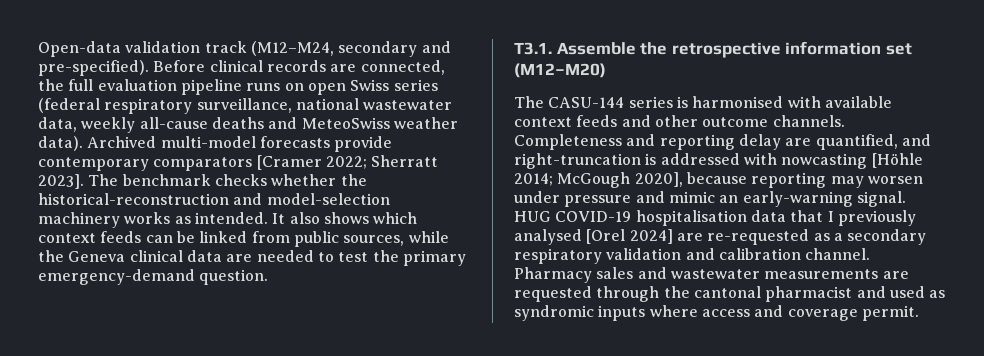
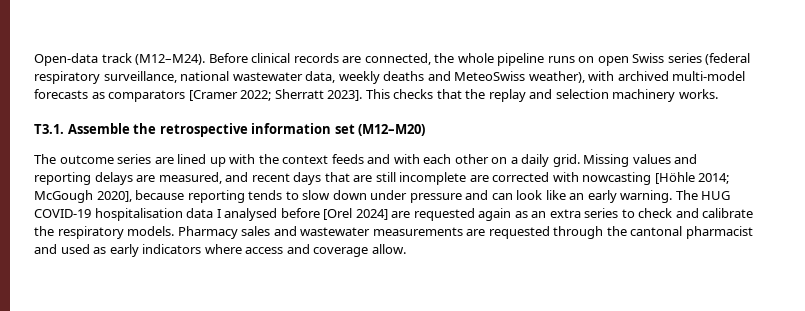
[125,41,451,57] [38,60,149,76] validation track (M12–M24, secondary and pre-specified). -> [101,53,206,65] track (M12–M24).
[68,79,177,91] full evaluation -> [457,53,494,63] whole
[139,117,208,129] all-cause -> (380, 77) none
[393,117,458,129] [38,136,393,152] [38,157,149,171] weather data). Archived multi-model forecasts provide contemporary -> [528,71,746,83] [34,89,105,99] weather), with archived multi-model forecasts as
[88,174,367,186] [38,193,390,205] [38,212,418,228] [38,231,449,247] [38,250,466,266] [38,269,269,285] The benchmark checks whether the historical-reconstruction and model-selection machinery works as intended. It also shows which context feeds can be linked from public sources, while the Geneva clinical data are needed to test the primary emergency-demand question. -> [365,89,718,102] This checks that the replay and selection machinery works.
[548,96,892,108] [514,115,845,127] [514,134,931,150] [514,153,740,169] CASU-144 series is harmonised with available context feeds and other outcome channels. Completeness and reporting delay are quantified, and right-truncation is addressed -> [59,154,698,167] [34,172,550,185] outcome series are lined up with the context feeds and with each other on a daily grid. Missing values and reporting delays are measured, and recent days that are still incomplete are corrected
[830,176,923,188] [514,191,906,207] [514,210,916,226] [514,229,927,245] [514,248,871,264] may worsen under pressure and mimic an early-warning signal. HUG COVID-19 hospitalisation data that I previously analysed [Orel 2024] are re-requested as a secondary respiratory validation and calibration channel. -> [248,190,731,203] [34,208,754,221] [34,226,175,239] tends to slow down under pressure and can look like an early warning. The HUG COVID-19 hospitalisation data I analysed before [Orel 2024] are requested again as an extra series to check and calibrate the respiratory models.
[514,305,646,321] syndromic inputs -> [109,244,202,257] early indicators
[861,305,919,321] permit. -> [371,244,406,254] allow.

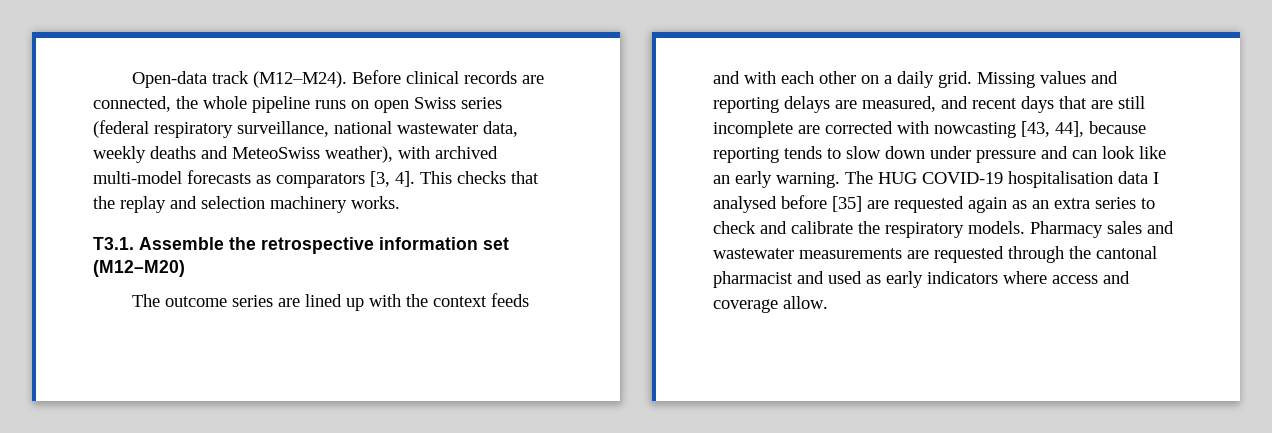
[188,89,363,101] [Cramer 2022; Sherratt 2023]. -> [370,171,415,187] [3, 4].
[654,172,730,184] [34,190,132,203] [Höhle 2014; McGough 2020], -> [1021,121,1084,137] [43, 44],
[323,208,388,220] [Orel 2024] -> [832,196,862,212] [35]

